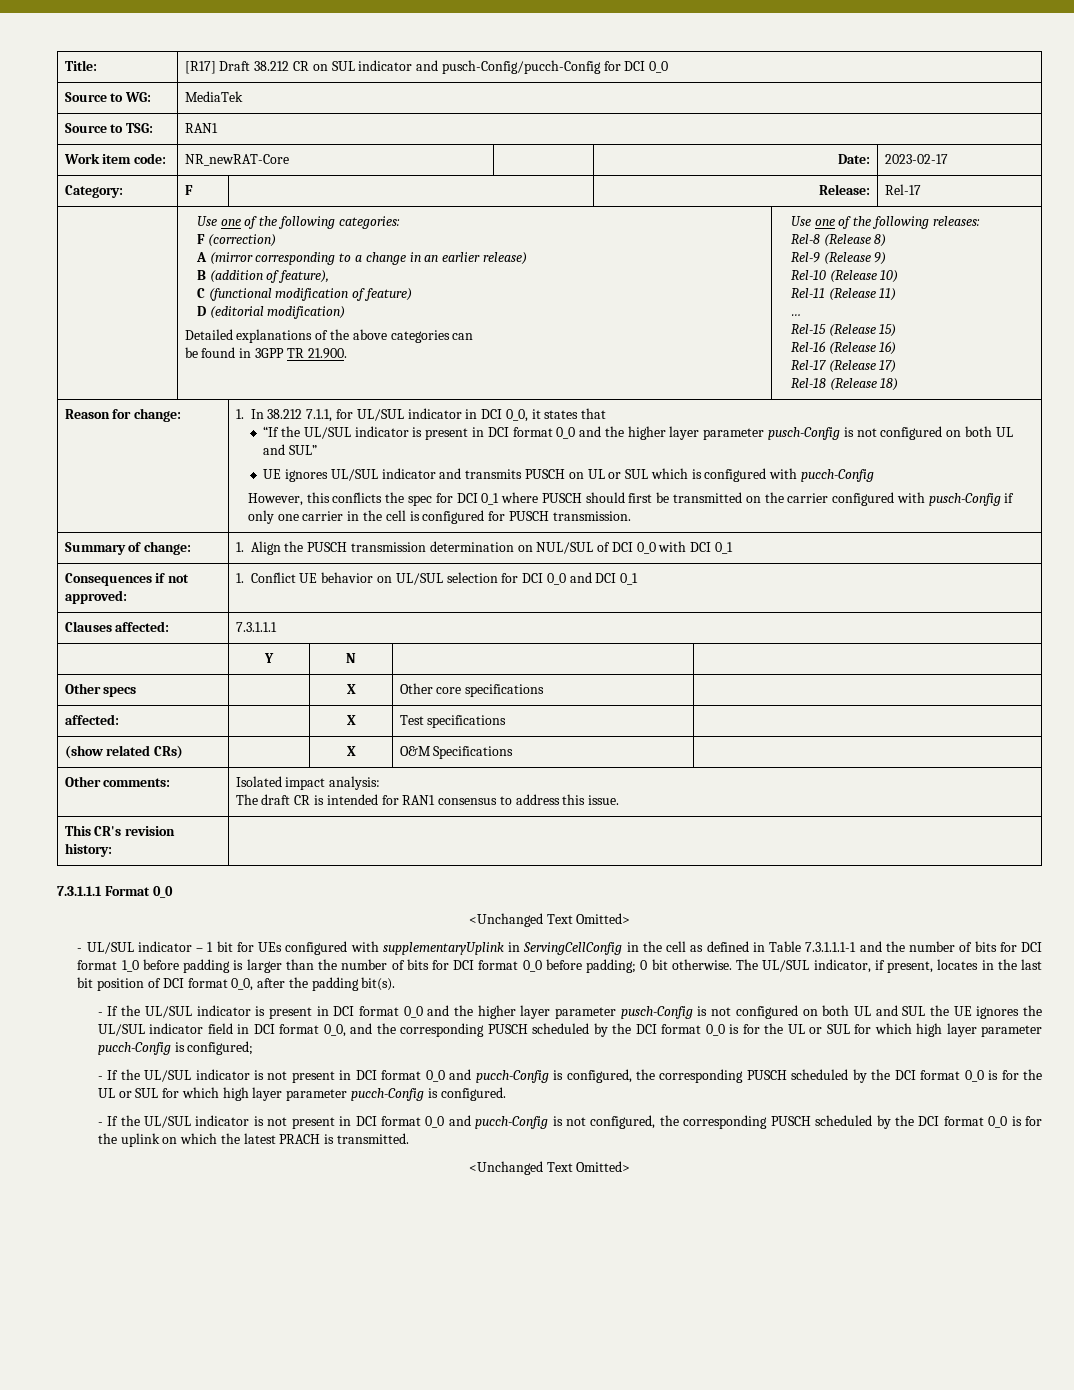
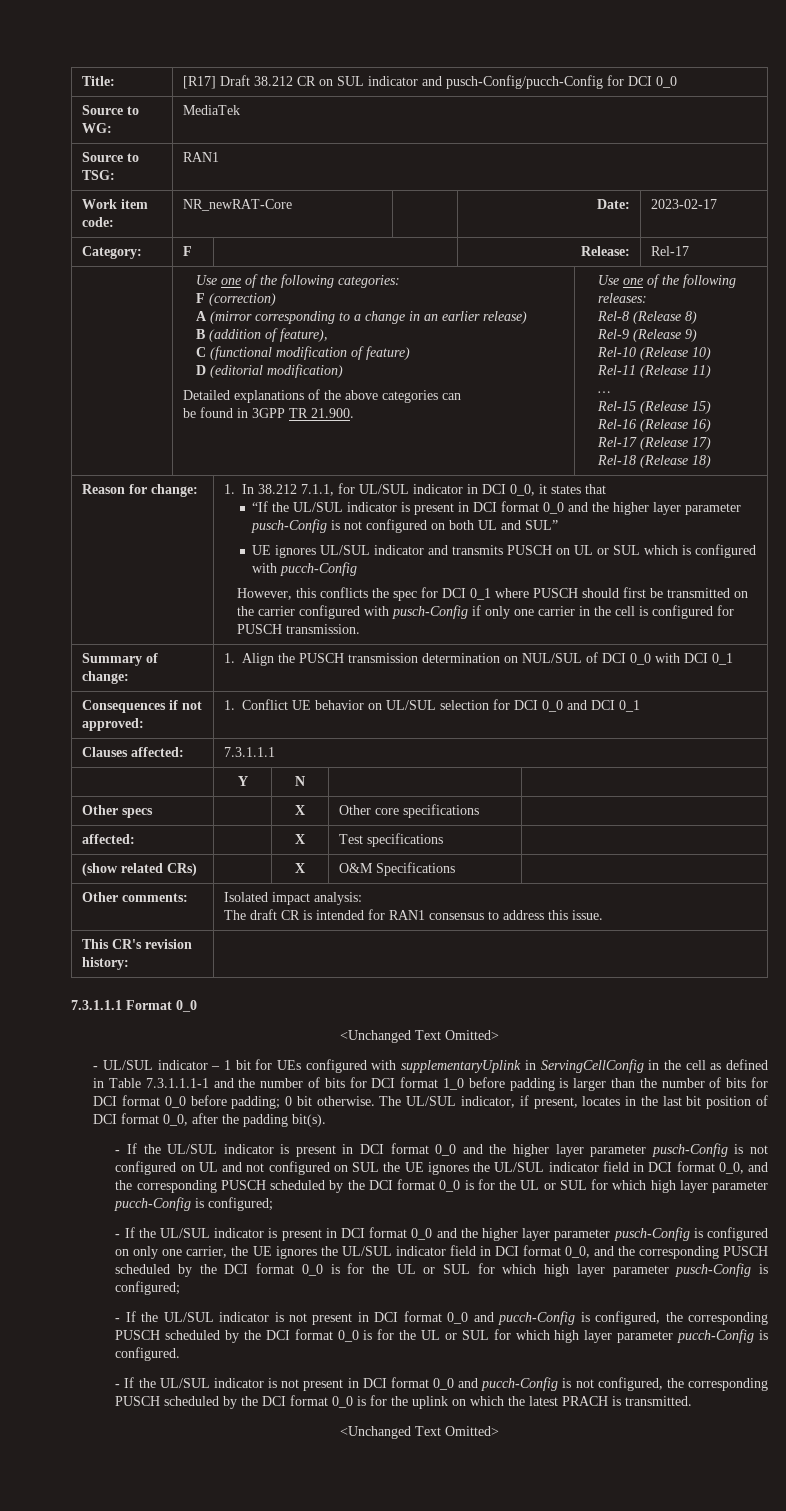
[822,1005,898,1016] both UL and -> [198,1161,348,1175] UL and not configured on
(254, 1048) none -> [115,1227,768,1241] [115,1245,769,1259] [115,1263,768,1277] [115,1281,181,1295] // - If the UL/SUL indicator is present in DCI format 0_0 and the higher layer parameter pusch-Config is configured on only one carrier, the UE ignores the UL/SUL indicator field in DCI format 0_0, and the corresponding PUSCH scheduled by the DCI format 0_0 is for the UL or SUL for which high layer parameter pusch-Config is configured;

